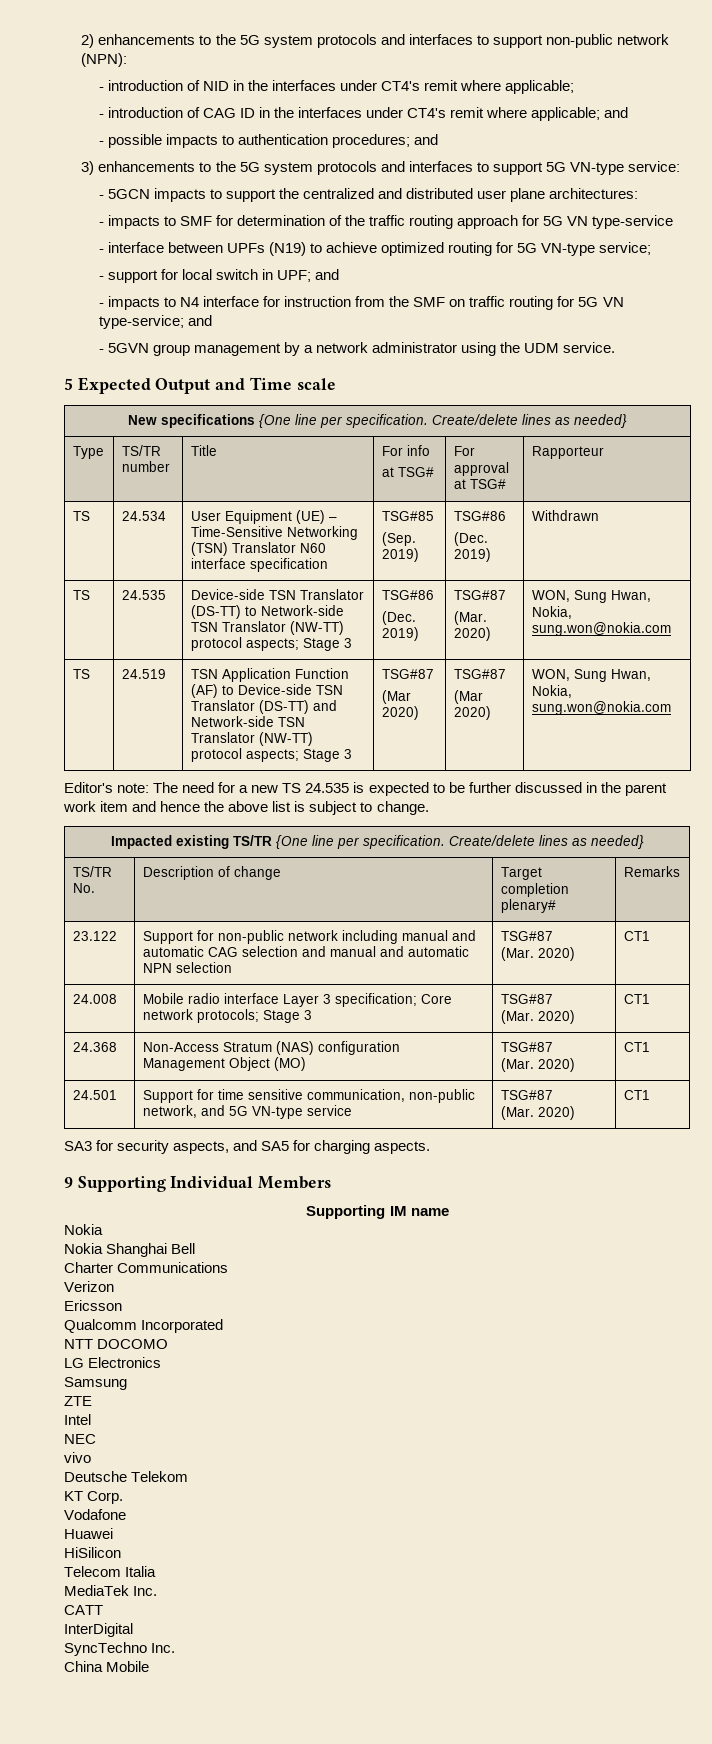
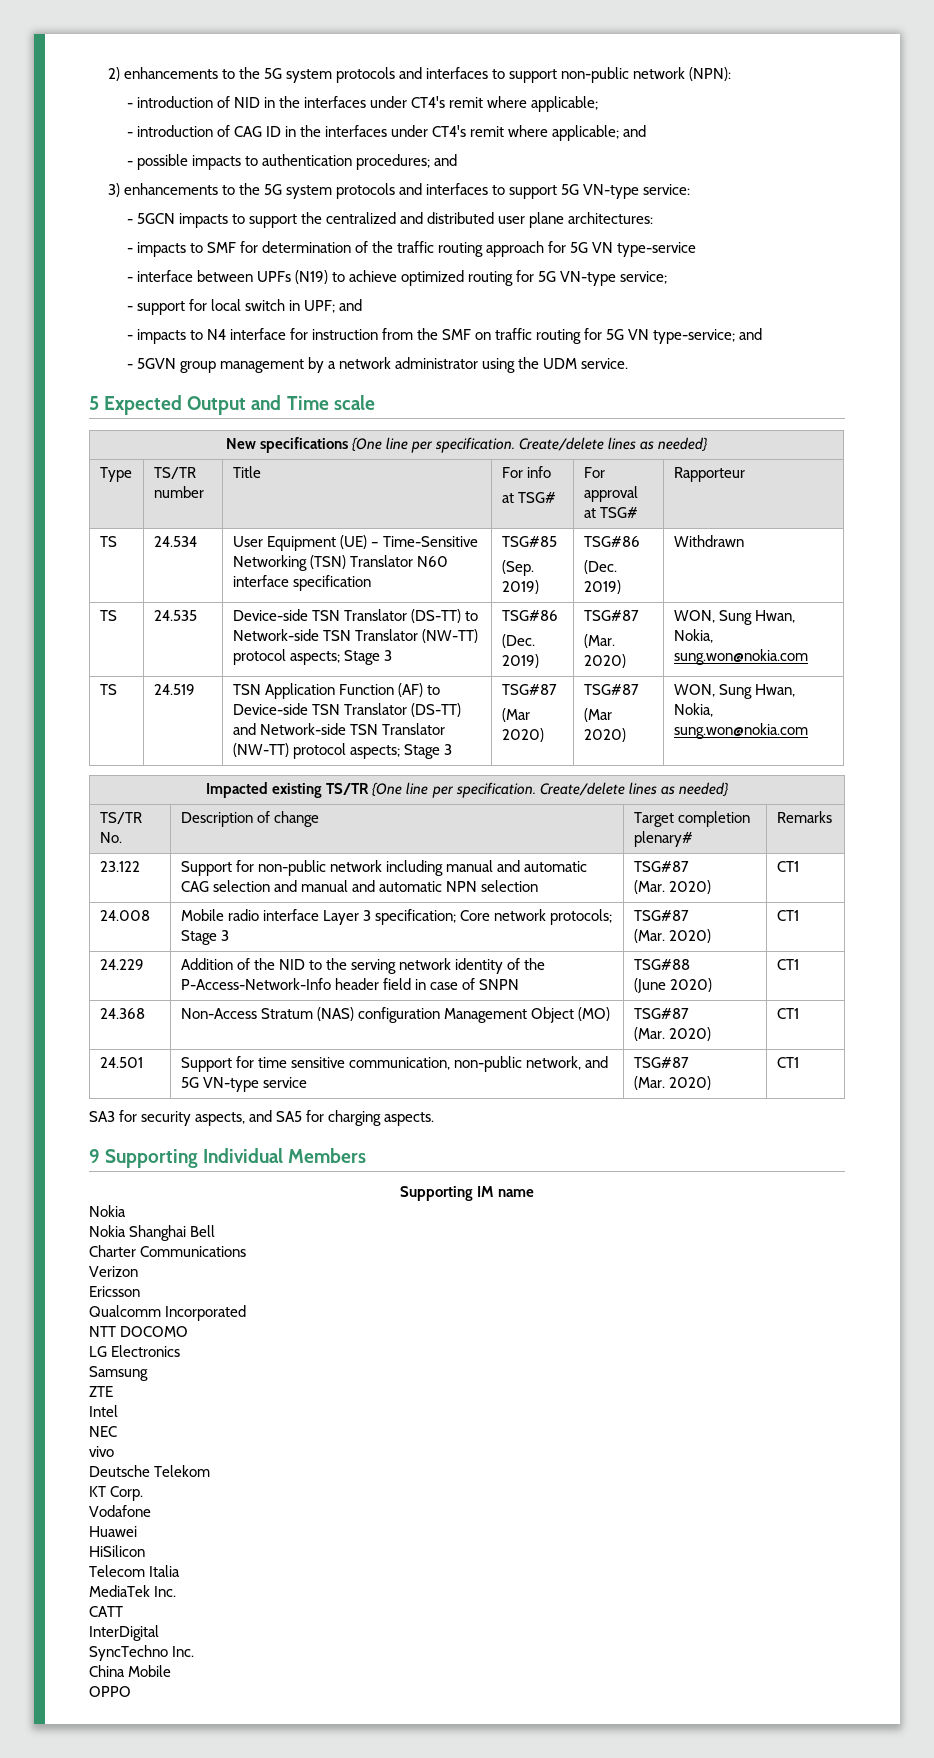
[64,782,667,796] [63,801,429,815] // Editor's note: The need for a new TS 24.535 is expected to be further discussed in the parent work item and hence the above list is subject to change. -> (808, 731) none
(650, 999) none -> [99,959,144,970] [180,958,546,974] [180,978,520,990] [633,959,690,970] [633,978,712,993] [776,959,799,970] // 24.229 | Addition of the NID to the serving network identity of the P-Access-Network-Info header field in case of SNPN | TSG#88 // (June 2020) | CT1
(150, 1666) none -> [89,1686,131,1697] // OPPO

